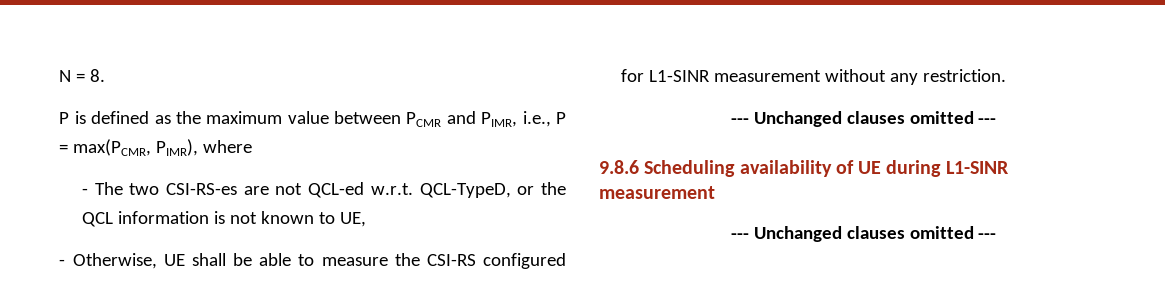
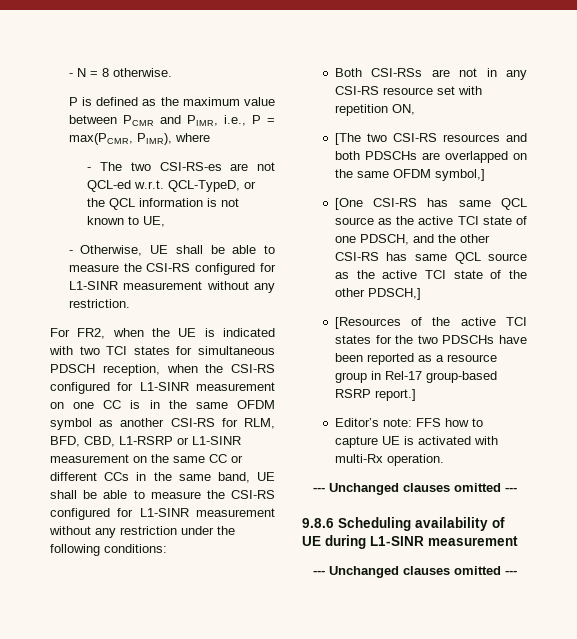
(59, 76) none -> [68,73,73,77] -
[90,69,106,82] 8. -> [101,68,172,77] 8 otherwise.
(1007, 75) none -> [50,328,275,339] [49,346,275,355] [50,364,275,376] [50,382,275,394] [50,400,275,409] [50,418,275,430] [50,436,241,447] [50,454,243,463] [50,472,275,483] [50,490,275,499] [50,508,275,520] [49,526,235,538] [50,544,167,556] [334,68,527,80] [334,86,482,95] [334,104,415,116] [334,133,527,145] [334,151,527,163] [334,169,485,181] [334,198,527,210] [334,216,527,225] [334,234,490,245] [334,252,527,264] [334,270,527,279] [334,288,421,300] [334,317,527,329] [334,335,527,344] [334,353,497,365] [334,371,497,383] [334,389,416,401] [334,418,483,427] [334,436,498,448] [334,454,444,466] // For FR2, when the UE is indicated with two TCI states for simultaneous PDSCH reception, when the CSI-RS configured for L1-SINR measurement on one CC is in the same OFDM symbol as another CSI-RS for RLM, BFD, CBD, L1-RSRP or L1-SINR measurement on the same CC or different CCs in the same band, UE shall be able to measure the CSI-RS configured for L1-SINR measurement without any restriction under the following conditions: // Both CSI-RSs are not in any CSI-RS resource set with repetition ON, // [The two CSI-RS resources and both PDSCHs are overlapped on the same OFDM symbol,] // [One CSI-RS has same QCL source as the active TCI state of one PDSCH, and the other CSI-RS has same QCL source as the active TCI state of the other PDSCH,] // [Resources of the active TCI states for the two PDSCHs have been reported as a resource group in Rel-17 group-based RSRP report.] // Editor’s note: FFS how to capture UE is activated with multi-Rx operation.

